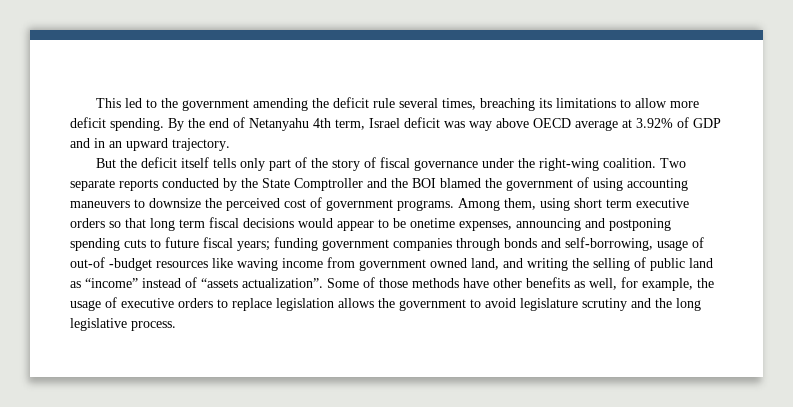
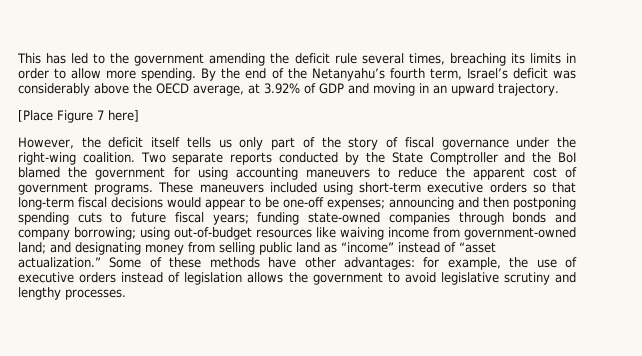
(122, 103) none -> [46,53,67,64] has
[556,98,617,108] limitations -> [529,53,576,64] [18,68,49,79] limits in order
[70,117,106,128] deficit -> (137, 74) none
[249,117,618,131] Netanyahu 4th term, Israel deficit was way above OECD average -> [287,68,576,81] [18,83,244,96] the Netanyahu’s fourth term, Israel’s deficit was considerably above the OECD average,
(90, 143) none -> [373,83,415,96] moving
[96,158,117,168] But -> [18,110,139,123] [18,137,74,149] [Place Figure 7 here] // However,
(237, 163) none -> [218,139,232,148] us
[412,178,436,188] BOI -> [558,152,576,163] BoI
[577,177,589,188] of -> [173,167,190,178] for
[149,198,280,211] downsize the perceived -> [398,167,525,180] reduce the apparent
[458,198,632,211] Among them, using short term -> [158,182,422,195] These maneuvers included using short-term
[150,218,205,231] long term -> [18,197,74,210] long-term
[410,218,512,231] onetime expenses, -> [283,197,385,210] one-off expenses;
(605, 223) none -> [483,197,509,208] then
[322,239,389,251] government -> [308,212,381,223] state-owned
[565,237,704,251] [70,257,152,271] self-borrowing, usage of out-of -budget -> [18,227,252,240] company borrowing; using out-of-budget
[237,258,278,271] waving -> [340,227,384,240] waiving
[359,257,646,271] government owned land, and writing the selling of -> [464,227,576,240] [18,242,255,255] government-owned land; and designating money from selling
[201,278,323,288] “assets actualization”. -> [459,242,496,253] [18,257,101,268] “asset actualization.”
[379,278,408,288] those -> [169,257,202,268] these
[526,277,617,290] benefits as well, -> [343,257,415,270] advantages:
[70,300,101,311] usage -> [536,259,557,268] use
[217,298,272,311] to replace -> [121,272,181,283] instead of
[520,298,578,311] legislature -> [440,272,499,285] legislative
[655,298,701,311] [70,318,176,331] the long legislative process. -> [18,287,126,300] lengthy processes.

